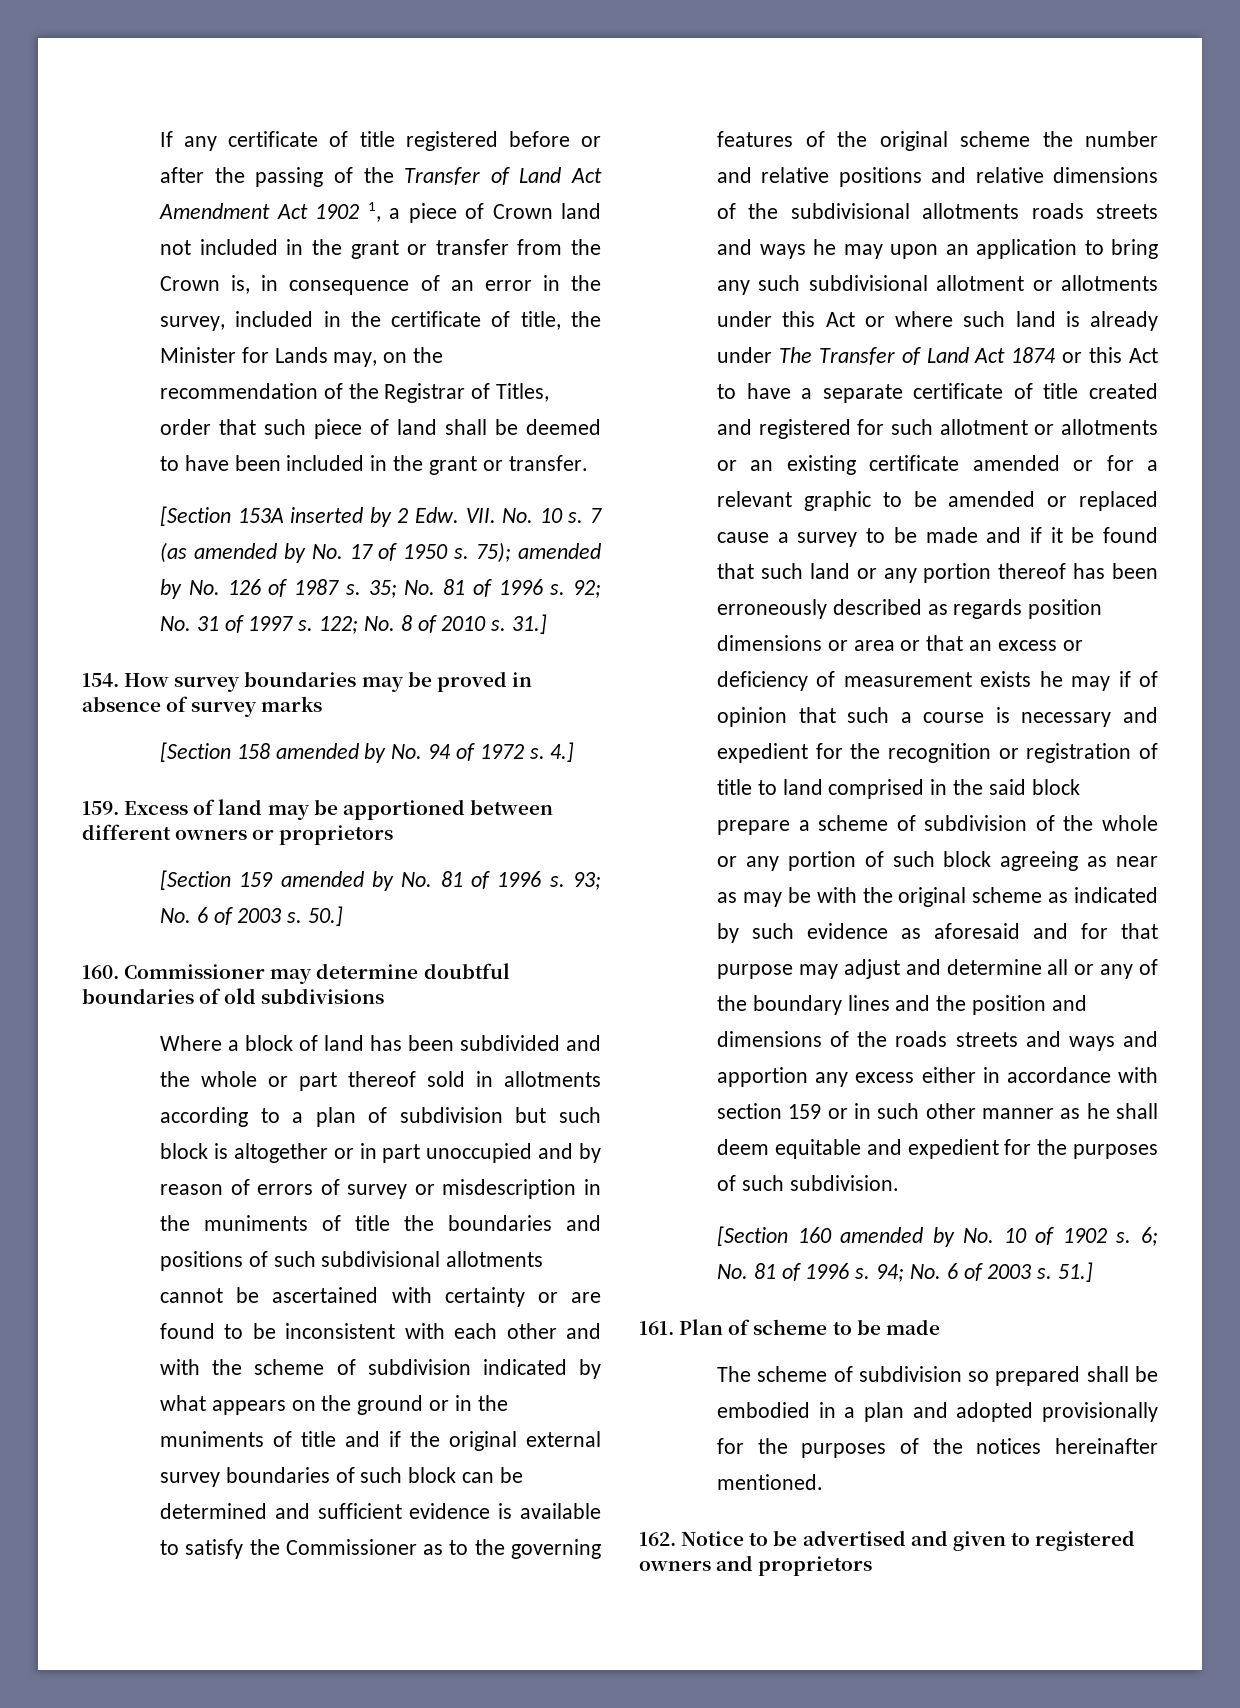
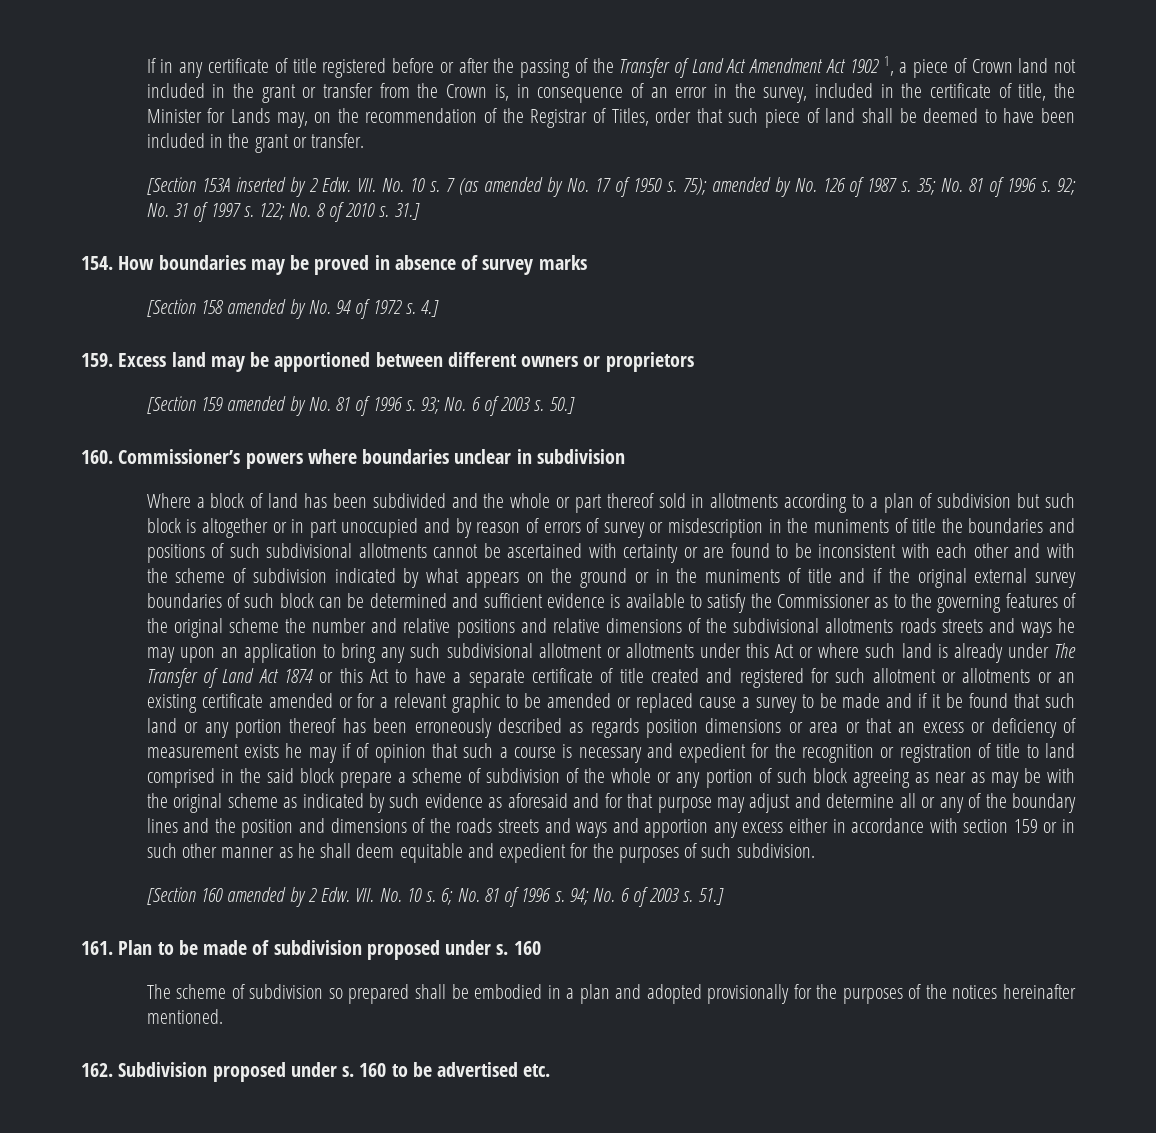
(174, 139) none -> [160,59,174,73] in
[174,676,241,692] survey -> (155, 263) none
[193,799,216,815] of -> (167, 360) none
[124,963,510,984] [82,988,385,1004] Commissioner may determine doubtful boundaries of old subdivisions -> [118,449,625,469] Commissioner’s powers where boundaries unclear in subdivision
[963,1227,1107,1245] No. 10 of 1902 -> [307,887,422,902] 2 Edw. VII. No. 10
[728,1319,940,1335] of scheme to be made -> [157,940,541,960] to be made of subdivision proposed under s. 160
[681,1530,1136,1551] [639,1555,873,1576] Notice to be advertised and given to registered owners and proprietors -> [118,1062,551,1082] Subdivision proposed under s. 160 to be advertised etc.

